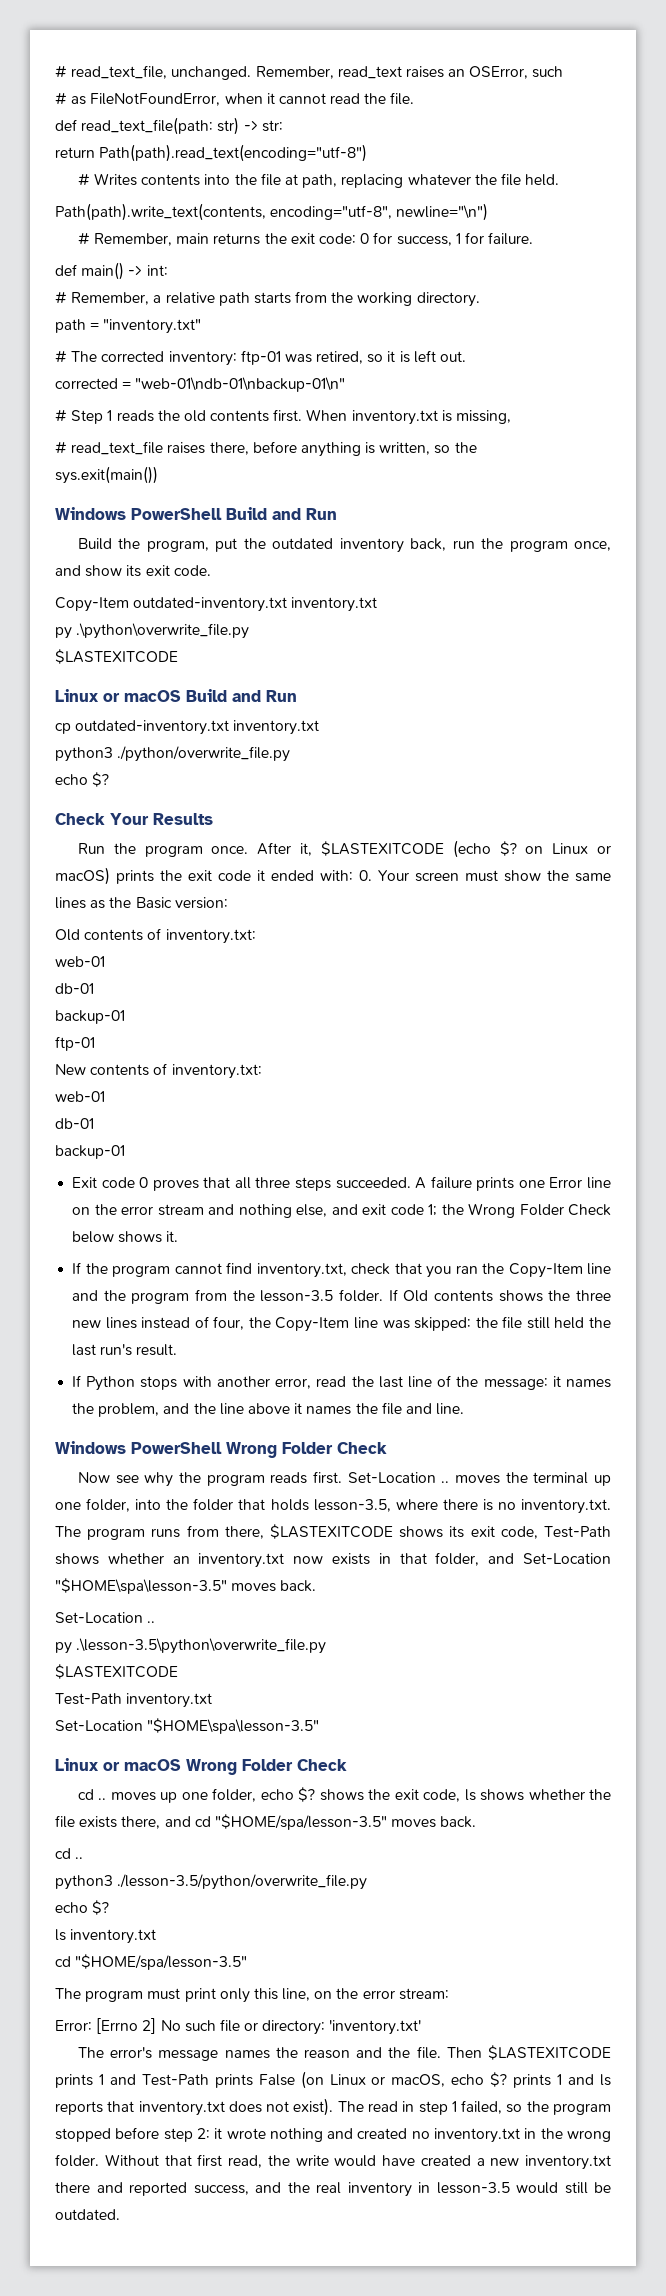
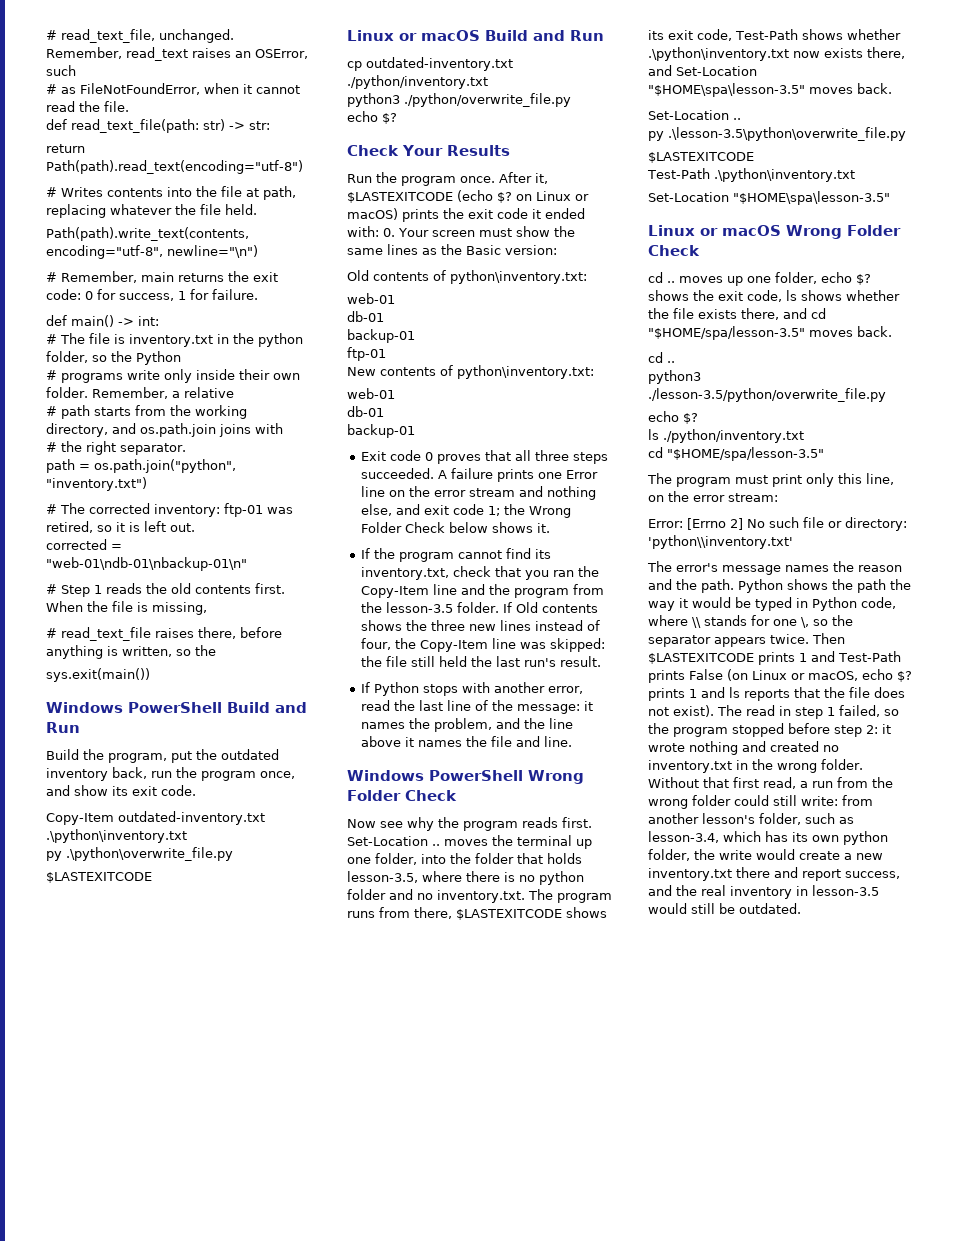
(67, 297) none -> [60,333,303,347] [46,351,181,365] [46,369,300,383] [46,387,88,398] The file is inventory.txt in the python folder, so the Python // # programs write only inside their own folder.
(215, 298) none -> [46,406,57,416] // #
[416,292,480,307] directory. -> [46,423,283,437] [46,441,186,455] directory, and os.path.join joins with // # the right separator.
[103,319,202,334] "inventory.txt" -> [94,459,236,473] [46,477,147,491] os.path.join("python", "inventory.txt")
[351,410,438,425] inventory.txt -> [87,601,133,612] the file
[291,597,378,612] inventory.txt -> [46,829,187,843] .\python\inventory.txt
[233,720,320,735] inventory.txt -> [347,75,488,89] ./python/inventory.txt
[165,929,256,944] inventory.txt: -> [450,270,587,284] python\inventory.txt:
[171,1064,262,1079] inventory.txt: -> [457,365,594,379] python\inventory.txt:
(253, 1268) none -> [535,549,552,559] its
(516, 1506) none -> [539,871,584,885] [347,889,433,900] python folder and no
[172,1552,480,1568] an inventory.txt now exists in that folder, -> [648,47,905,61] .\python\inventory.txt now exists there,
[126,1693,213,1708] inventory.txt -> [713,168,855,182] .\python\inventory.txt
[70,1929,157,1944] inventory.txt -> [663,429,804,443] ./python/inventory.txt
[329,2020,422,2035] 'inventory.txt' -> [648,535,793,549] 'python\\inventory.txt'
[416,2046,441,2059] file. -> [701,579,911,593] [648,597,896,611] [648,615,853,628] [648,634,809,647] path. Python shows the path the way it would be typed in Python code, where \\ stands for one \, so the separator appears twice.
[138,2101,225,2116] inventory.txt -> [824,687,870,698] the file
(262, 2161) none -> [800,777,893,788] [648,795,873,809] [648,813,854,825] [648,831,888,845] [648,849,690,861] a run from the wrong folder could still write: from another lesson's folder, such as lesson-3.4, which has its own python folder,
[382,2155,471,2166] have created -> [799,851,840,860] create
[129,2182,187,2196] reported -> [801,869,841,881] report

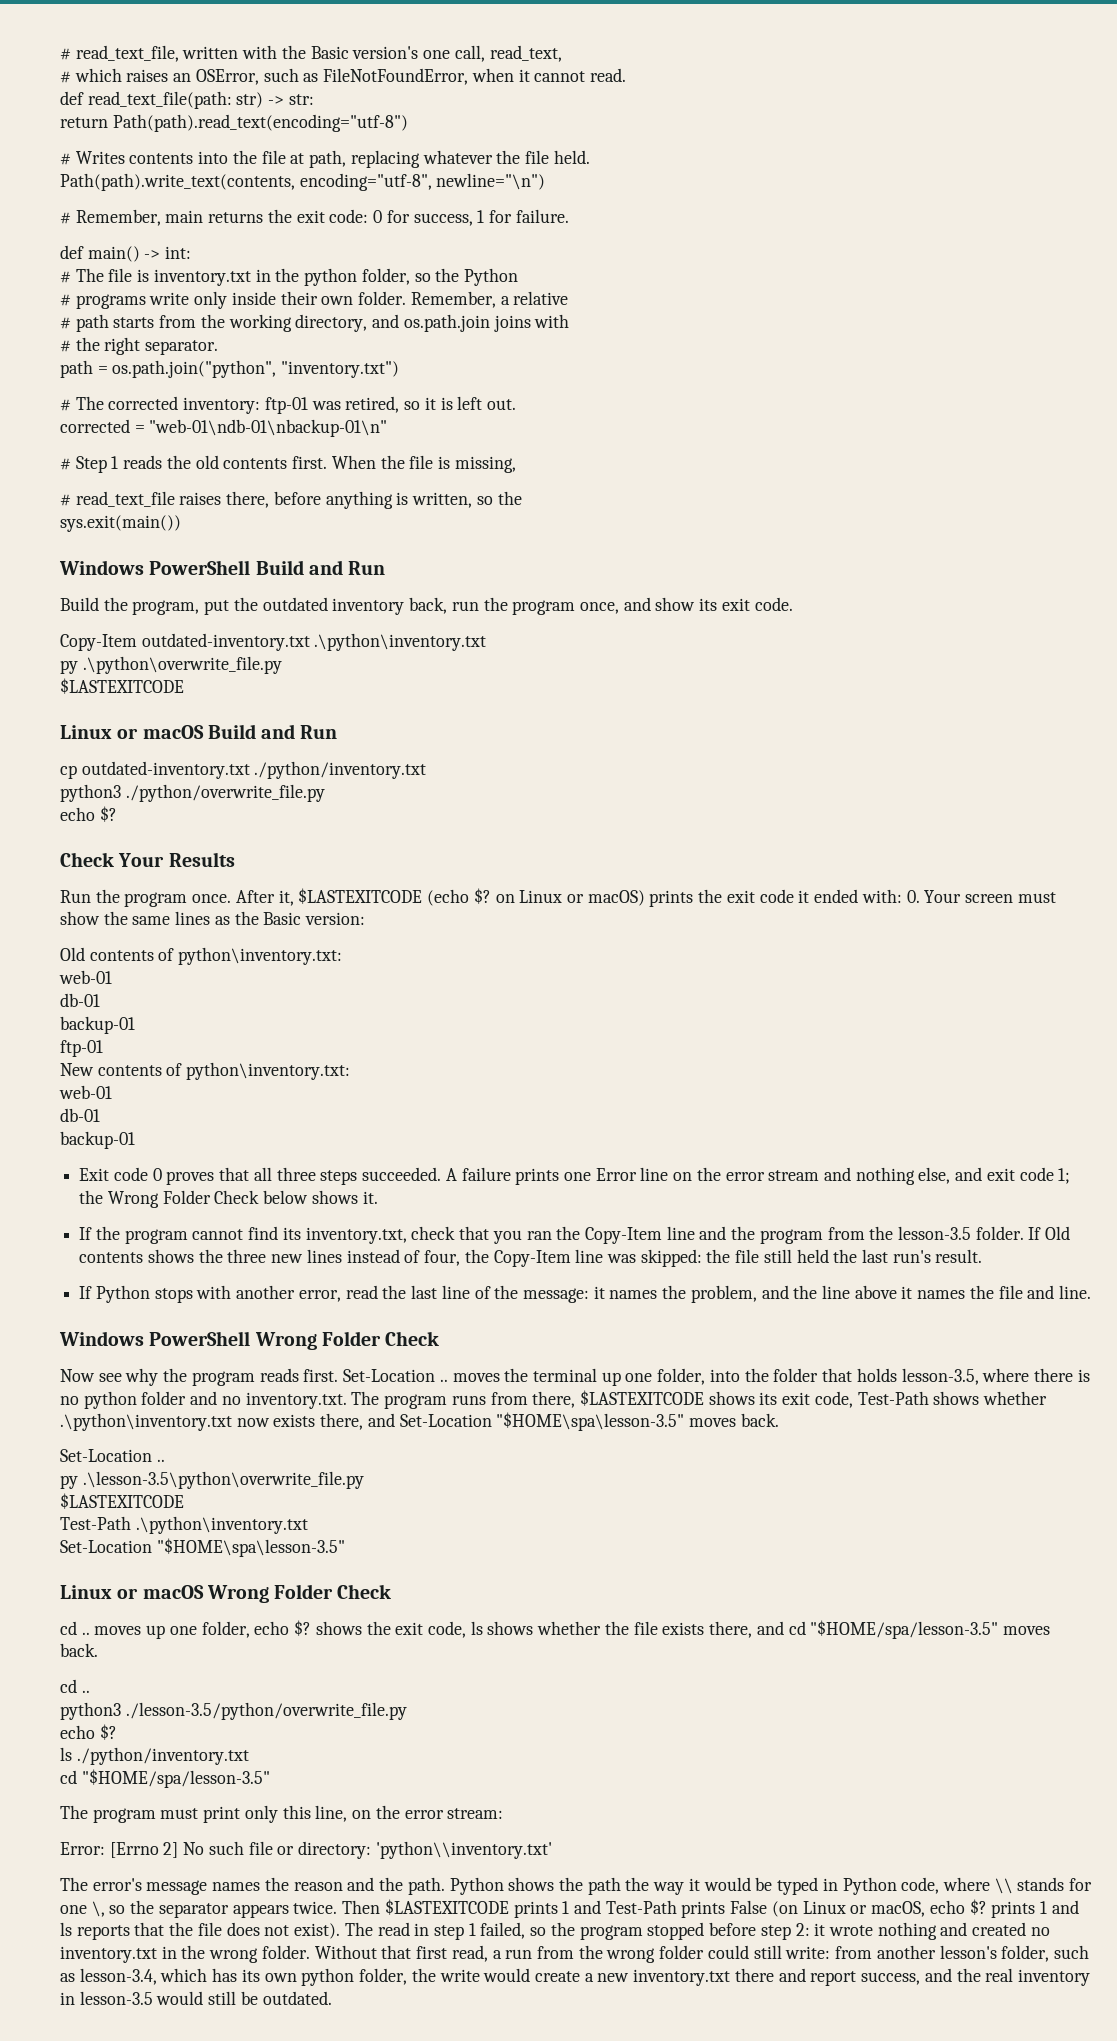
[159,29,234,43] [46,47,188,61] unchanged. Remember, read_text -> [182,45,562,62] [60,68,122,83] written with the Basic version's one call, read_text, // # which
[46,84,57,94] // # -> (299, 75) none
[46,101,129,112] read the file. -> [589,68,626,82] read.

